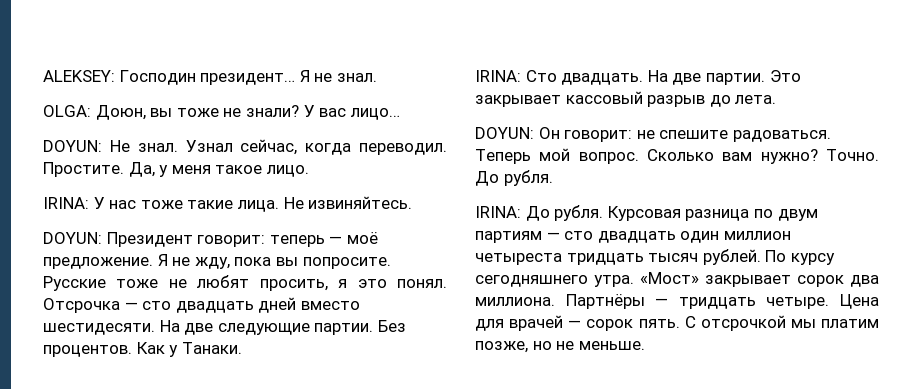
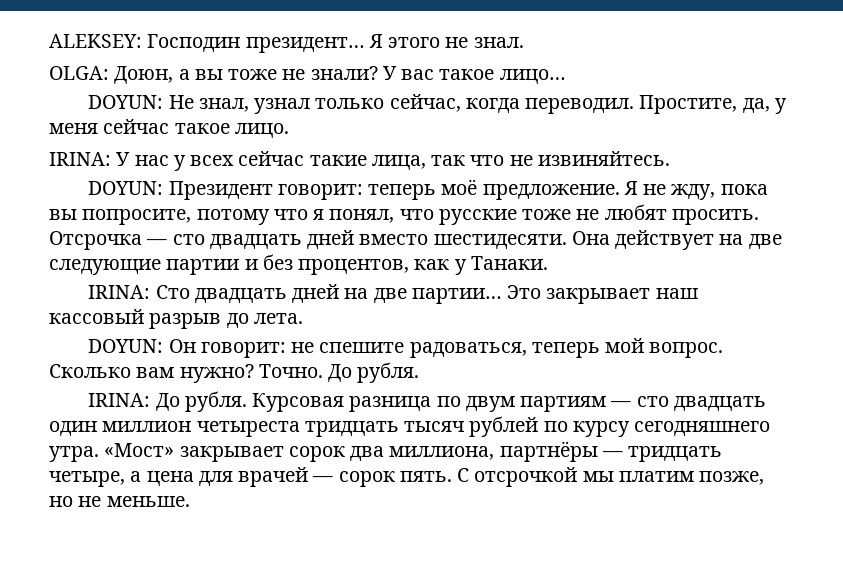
(310, 76) none -> [388,37,441,48] этого
(146, 112) none -> [178,69,190,80] а
(347, 112) none -> [439,69,495,80] такое
[137,140,233,152] знал. Узнал -> [198,98,385,114] знал, узнал только
[43,162,155,177] Простите. Да, -> [639,95,770,114] Простите, да,
(211, 169) none -> [103,119,170,134] сейчас
[140,197,304,212] тоже такие лица. Не -> [173,151,533,171] у всех сейчас такие лица, так что не
[329,236,343,244] — -> (437, 192) none
[302,257,391,269] [43,275,447,291] попросите. Русские тоже не любят просить, я это понял. -> [82,204,759,225] попросите, потому что я понял, что русские тоже не любят просить.
[159,320,406,335] [43,342,165,357] На две следующие партии. Без процентов. Как -> [571,230,782,250] [49,254,450,275] Она действует на две следующие партии и без процентов, как
[561,70,765,85] двадцать. На две партии. -> [194,284,502,304] двадцать дней на две партии…
(561, 101) none -> [655,288,698,299] наш
[732,130,831,142] [475,149,531,164] радоваться. Теперь -> [409,342,600,358] радоваться, теперь
[702,249,787,265] рублей. По -> [469,416,568,437] рублей по
[475,294,879,309] миллиона. Партнёры — тридцать четыре. Цена -> [389,441,723,462] [49,471,194,487] миллиона, партнёры — тридцать четыре, а цена

